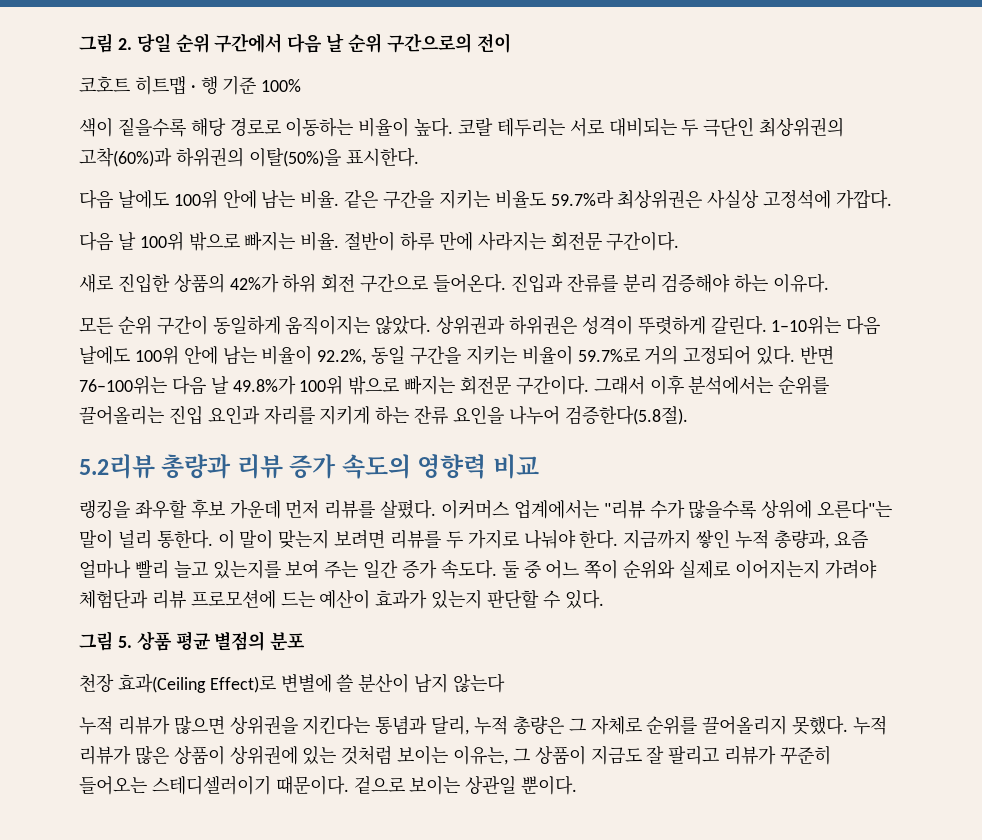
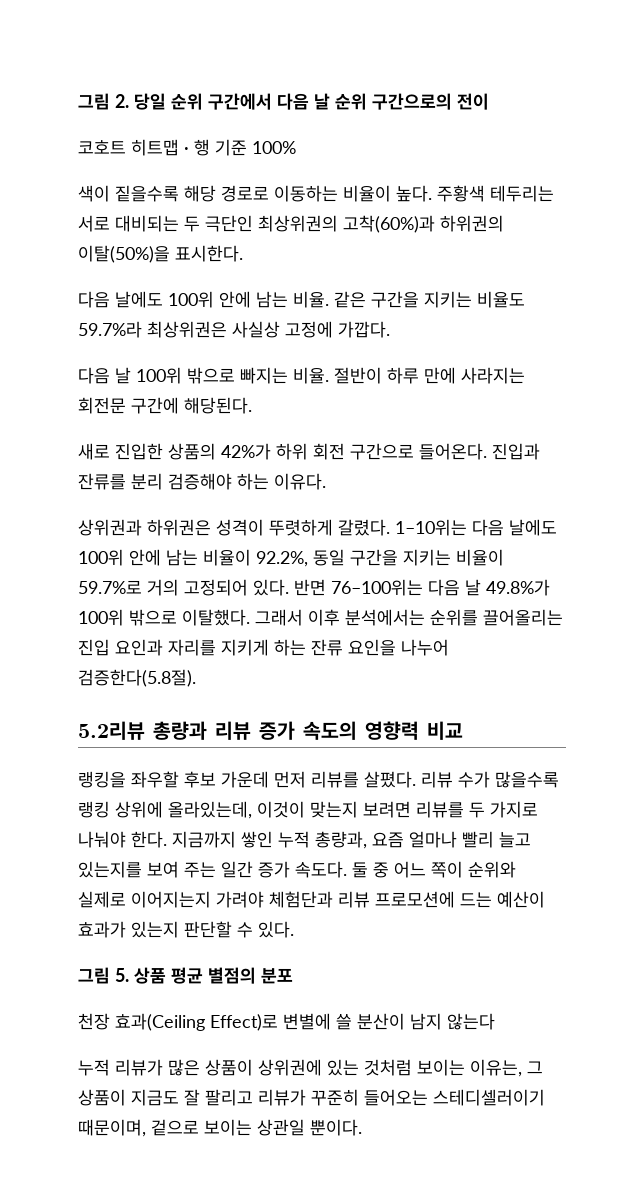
[458,118,494,136] 코랄 -> [437,185,485,202] 주황색
[763,190,832,209] 고정석에 -> [285,321,333,338] 고정에
[606,231,680,251] 구간이다. -> [131,397,252,414] 구간에 해당된다.
[79,315,432,335] 모든 순위 구간이 동일하게 움직이지는 않았다. -> (326, 481) none
[710,315,767,335] 갈린다. -> [338,519,390,536] 갈렸다.
[404,375,589,395] 빠지는 회전문 구간이다. -> [182,609,250,626] 이탈했다.
[441,499,893,519] [79,529,274,549] 이커머스 업계에서는 "리뷰 수가 많을수록 상위에 오른다"는 말이 널리 통한다. 이 말이 -> [421,771,559,788] [78,801,305,819] 리뷰 수가 많을수록 랭킹 상위에 올라있는데, 이것이
[173,715,888,735] [79,746,131,765] 많으면 상위권을 지킨다는 통념과 달리, 누적 총량은 그 자체로 순위를 끌어올리지 못했다. 누적 리뷰가 -> (163, 1067) none
[275,775,349,795] 때문이다. -> [78,1119,146,1137] 때문이며,

